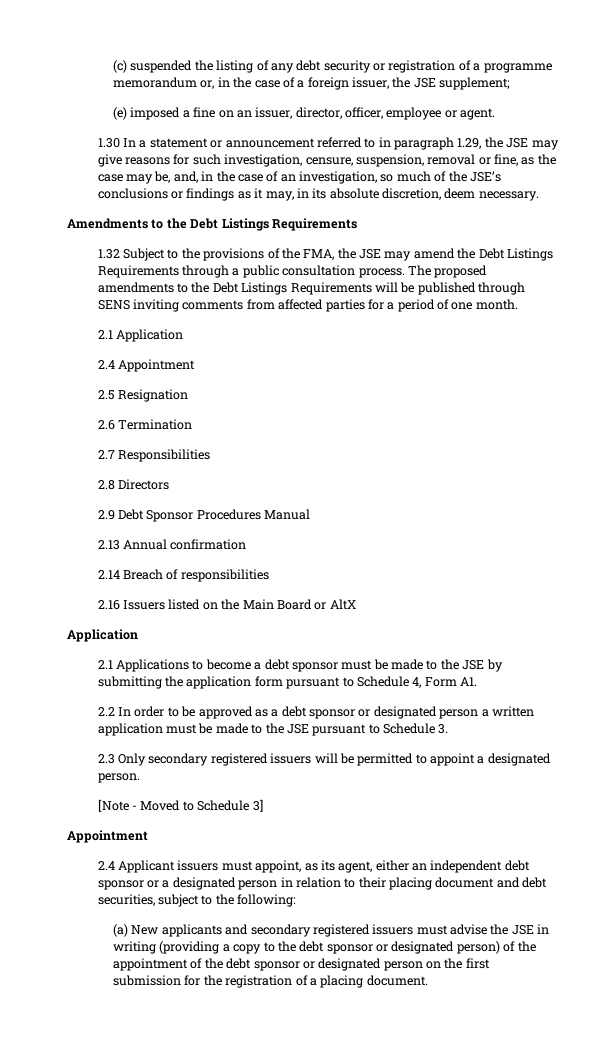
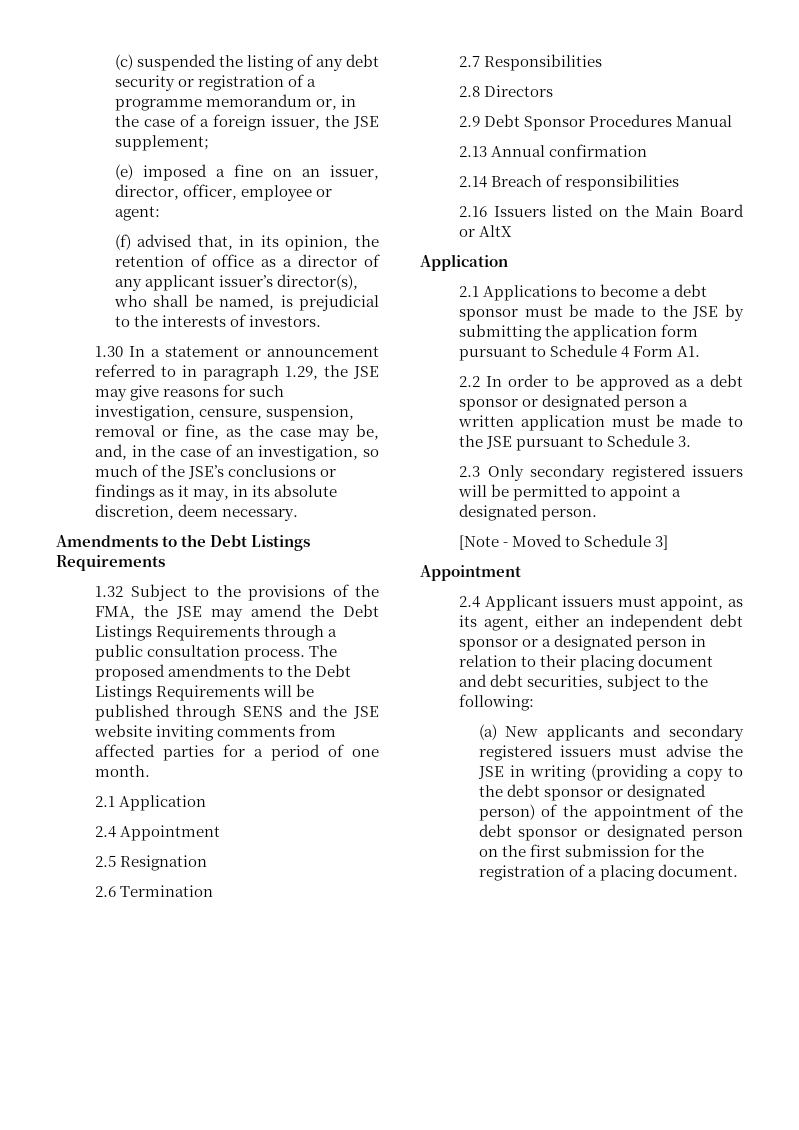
[460,108,496,120] agent. -> [114,206,160,221] [114,234,379,251] [114,254,380,267] [114,274,358,291] [113,294,379,311] [114,314,321,327] agent: // (f) advised that, in its opinion, the retention of office as a director of any applicant issuer’s director(s), who shall be named, is prejudicial to the interests of investors.
(130, 305) none -> [289,704,379,719] [94,724,153,737] and the JSE website
[412,677,422,688] 4, -> [621,346,630,358] 4

